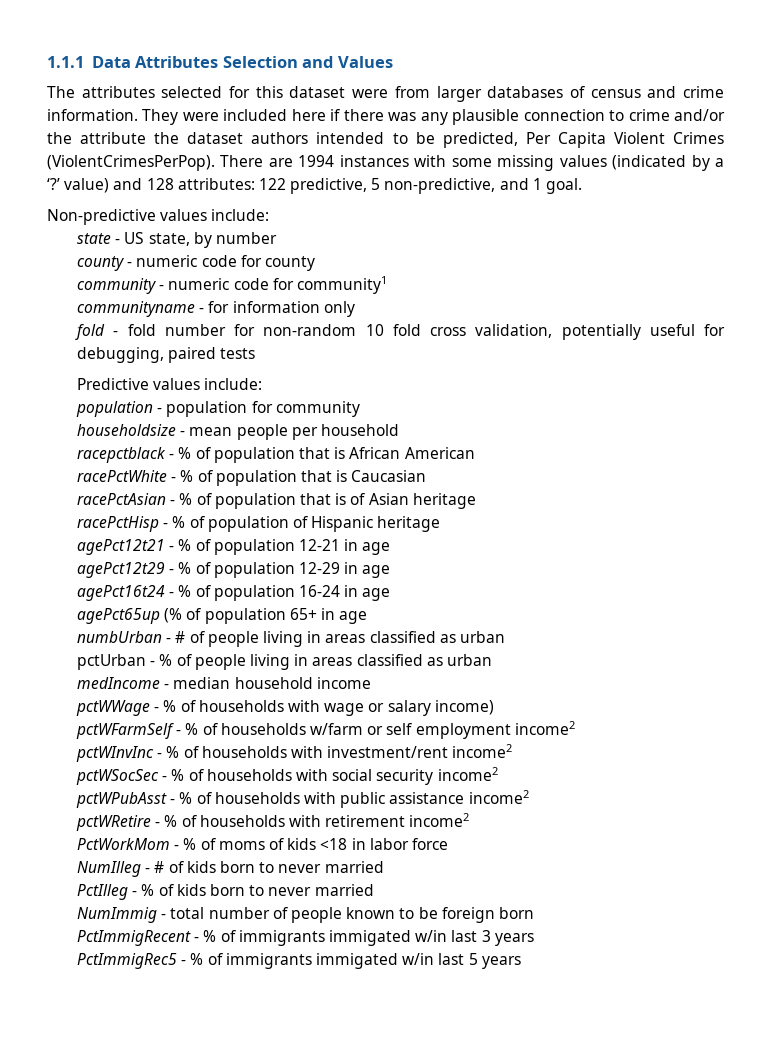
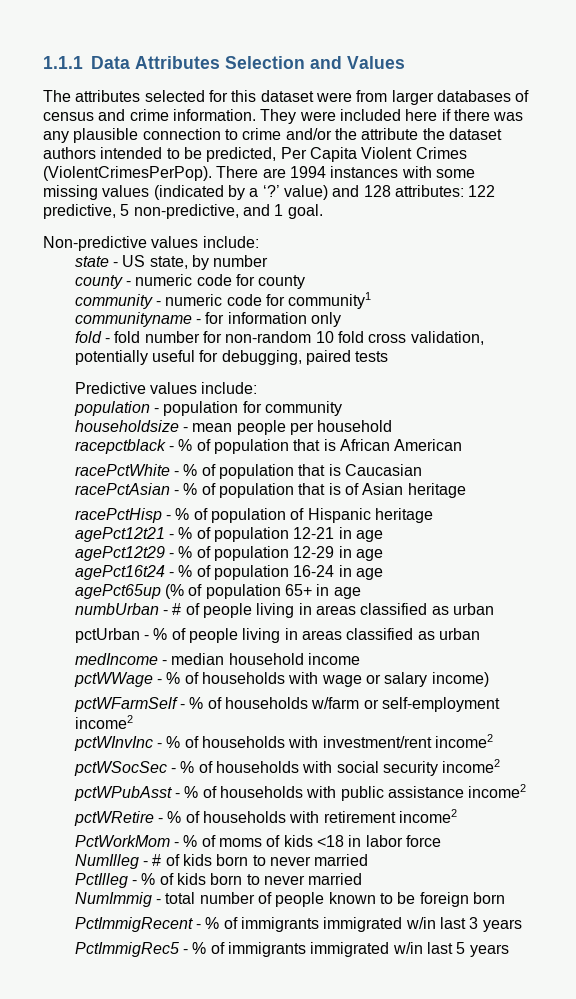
[386,723,511,739] self employment -> [381,697,500,712] self-employment
[328,930,411,946] immigated -> [323,917,403,932] immigrated
[315,953,398,969] immigated -> [310,942,390,957] immigrated

